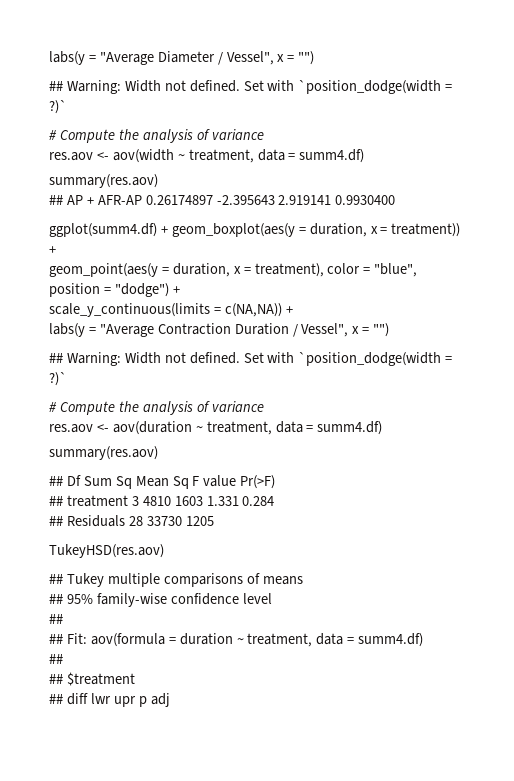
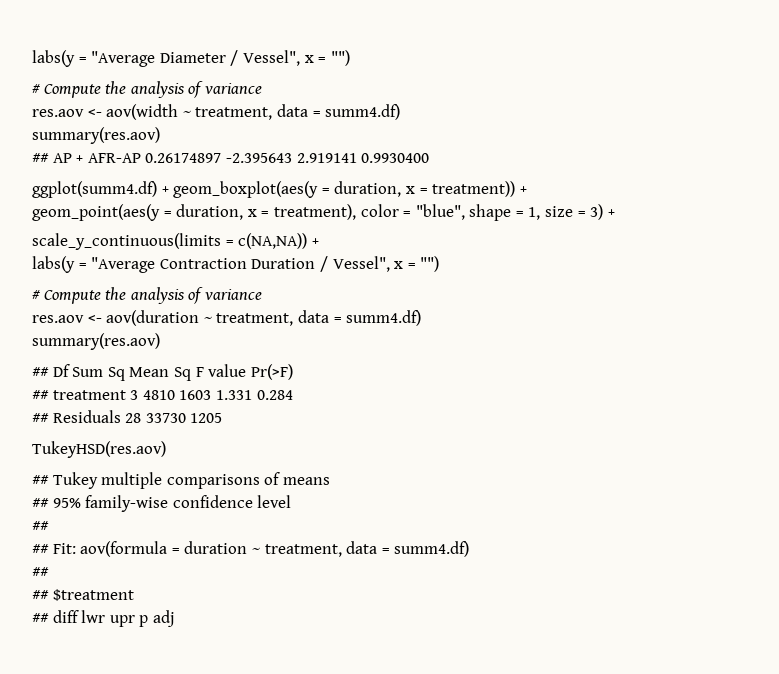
[49,80,453,94] [49,100,67,114] // ## Warning: Width not defined. Set with `position_dodge(width = ?)` -> (350, 58) none
[49,283,169,297] position = "dodge") -> [469,204,604,221] shape = 1, size = 3)
[49,352,453,366] [49,372,67,386] // ## Warning: Width not defined. Set with `position_dodge(width = ?)` -> (440, 264) none

